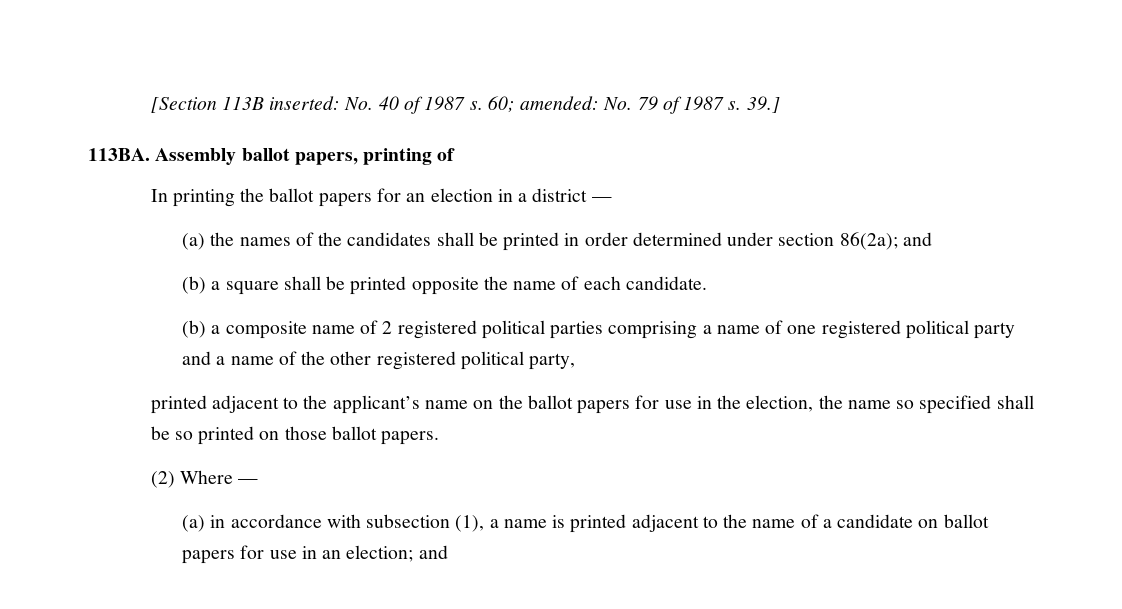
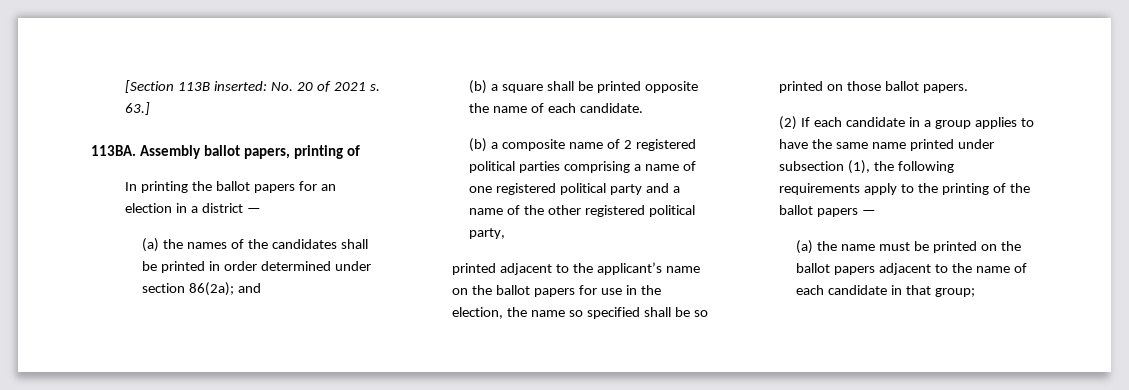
[378,96,780,114] 40 of 1987 s. 60; amended: No. 79 of 1987 s. 39.] -> [296,81,380,92] [125,102,151,115] 20 of 2021 s. 63.]
[179,470,259,484] [181,514,627,533] Where — // (a) in accordance with subsection (1), a name is printed -> [801,117,1034,129] [779,139,994,151] [779,160,954,174] [779,183,1030,195] [779,205,877,217] [796,240,1021,254] [796,263,876,275] If each candidate in a group applies to have the same name printed under subsection (1), the following requirements apply to the printing of the ballot papers — // (a) the name must be printed on the ballot papers
[822,514,989,528] [181,545,448,564] a candidate on ballot papers for use in an election; and -> [796,285,976,297] each candidate in that group;

